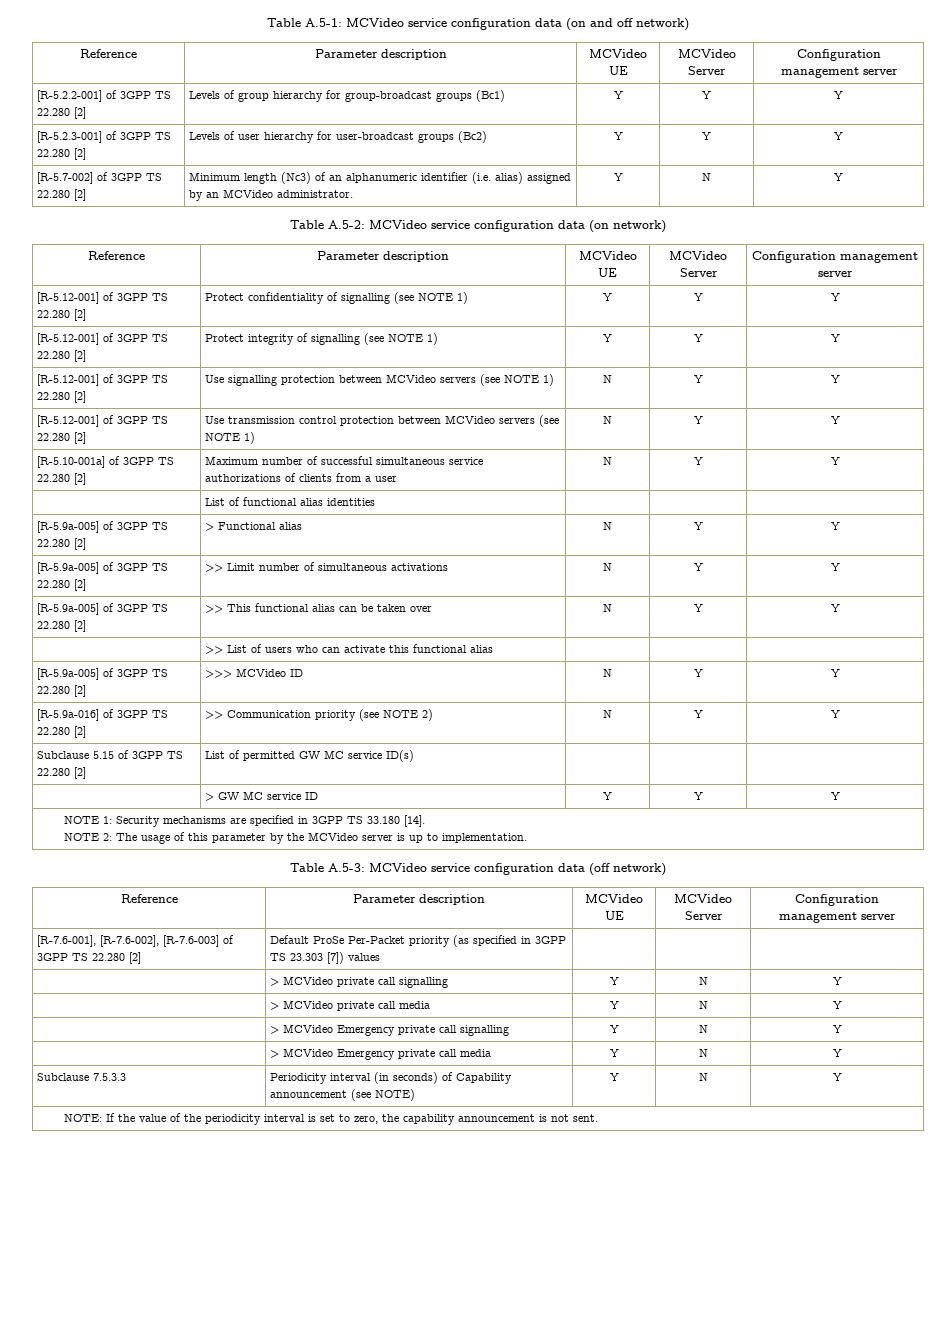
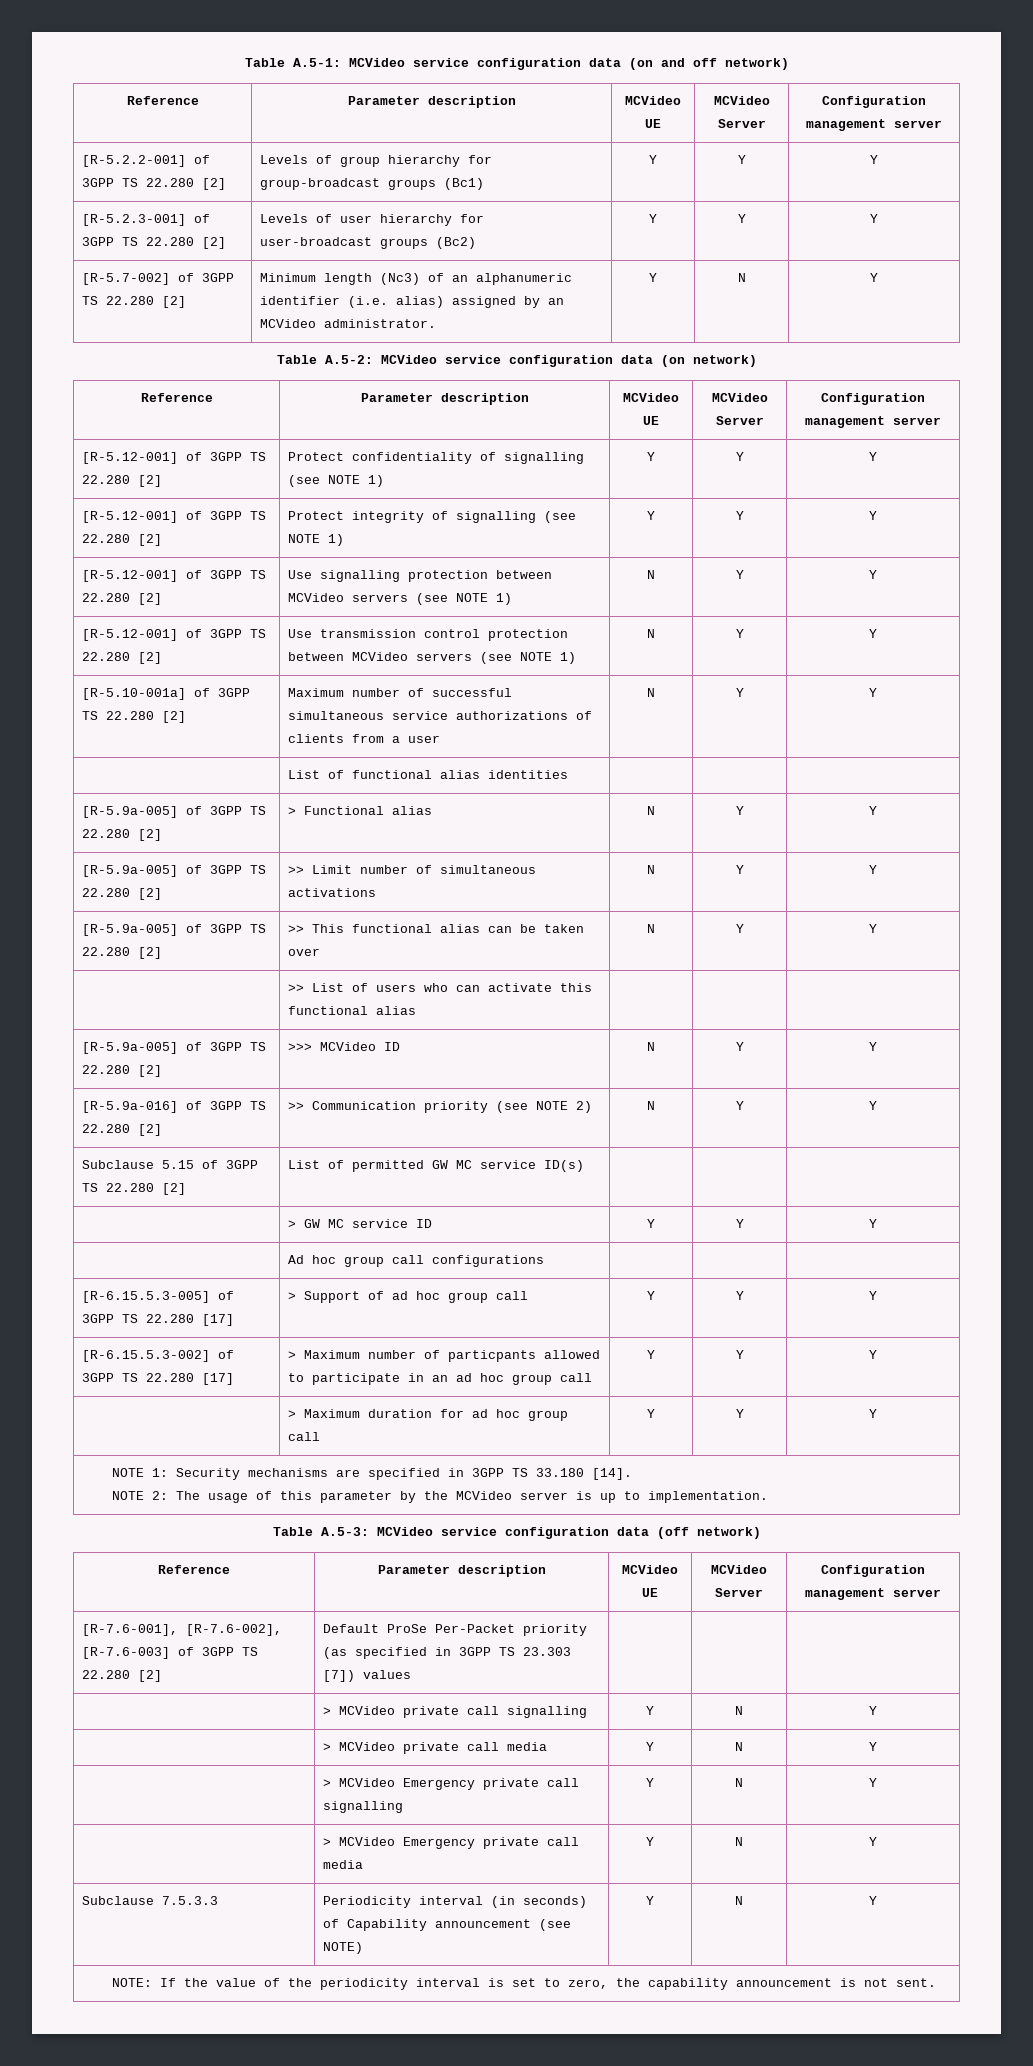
(840, 796) none -> [288,1255,545,1267] [82,1291,235,1303] [82,1314,235,1326] [288,1291,529,1303] [647,1291,655,1300] [735,1291,744,1300] [869,1291,877,1300] [82,1350,235,1362] [82,1373,235,1385] [288,1350,601,1362] [288,1373,593,1385] [647,1350,655,1359] [735,1350,744,1359] [869,1350,877,1359] [288,1409,569,1421] [288,1432,321,1441] [647,1409,655,1418] [735,1409,744,1418] [869,1409,877,1418] // | Ad hoc group call configurations | | | // [R-6.15.5.3-005] of 3GPP TS 22.280 [17] | > Support of ad hoc group call | Y | Y | Y // [R-6.15.5.3-002] of 3GPP TS 22.280 [17] | > Maximum number of particpants allowed to participate in an ad hoc group call | Y | Y | Y // | > Maximum duration for ad hoc group call | Y | Y | Y

